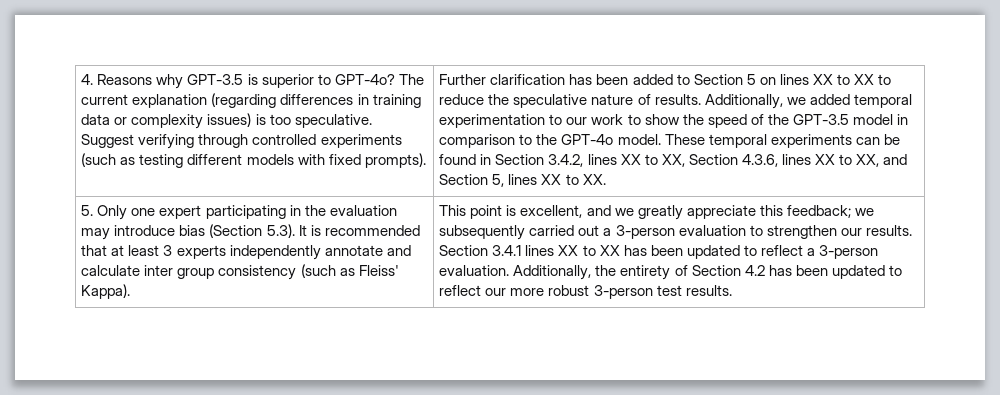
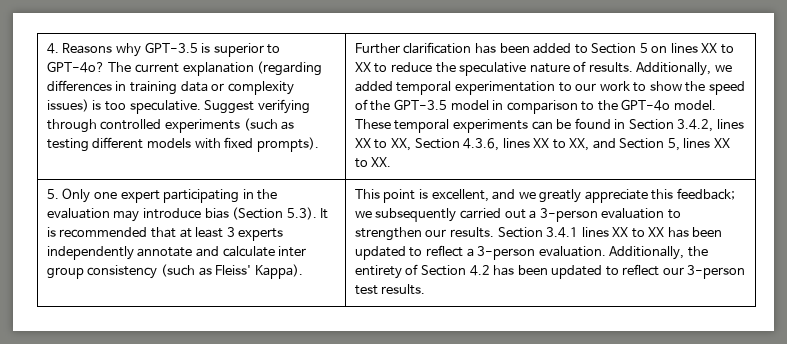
[510,285,590,296] more robust -> (684, 271) none

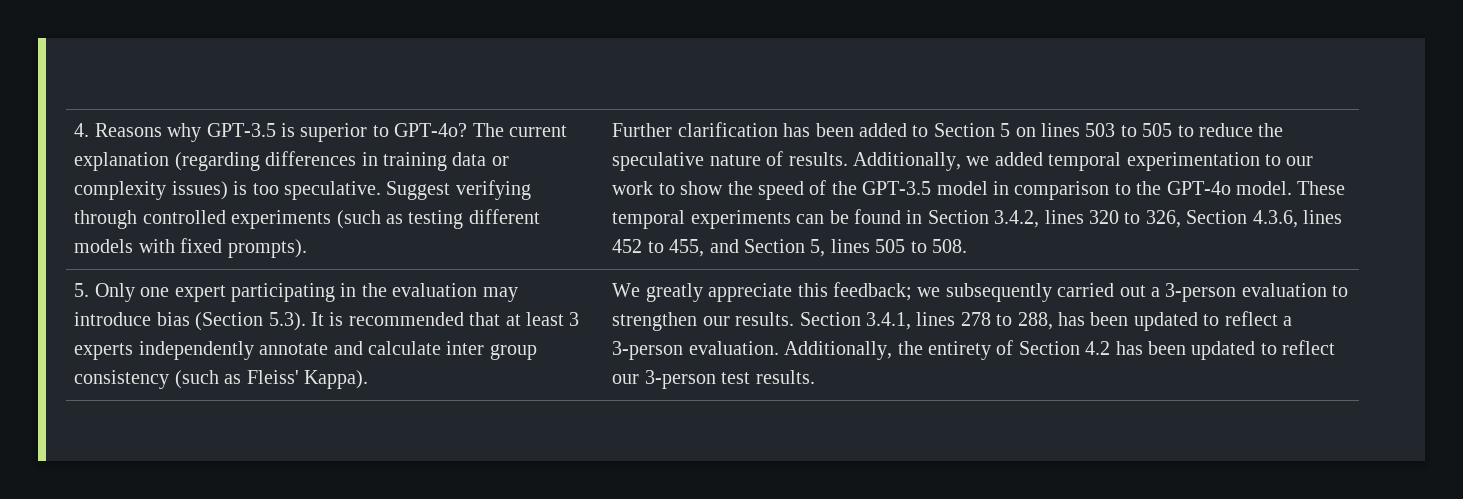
[701,43,734,54] [354,62,371,72] XX to XX -> [1085,123,1173,137] 503 to 505
[354,138,590,151] XX to XX, Section 4.3.6, lines XX to XX, -> [1088,210,1342,228] [612,239,705,257] 320 to 326, Section 4.3.6, lines 452 to 455,
[713,138,730,148] [354,157,392,168] XX to XX. -> [875,239,967,253] 505 to 508.
[354,189,536,203] This point is excellent, and we -> [612,283,641,297] We
[546,227,665,238] 3.4.1 lines XX to XX -> [865,312,1053,330] 3.4.1, lines 278 to 288,

